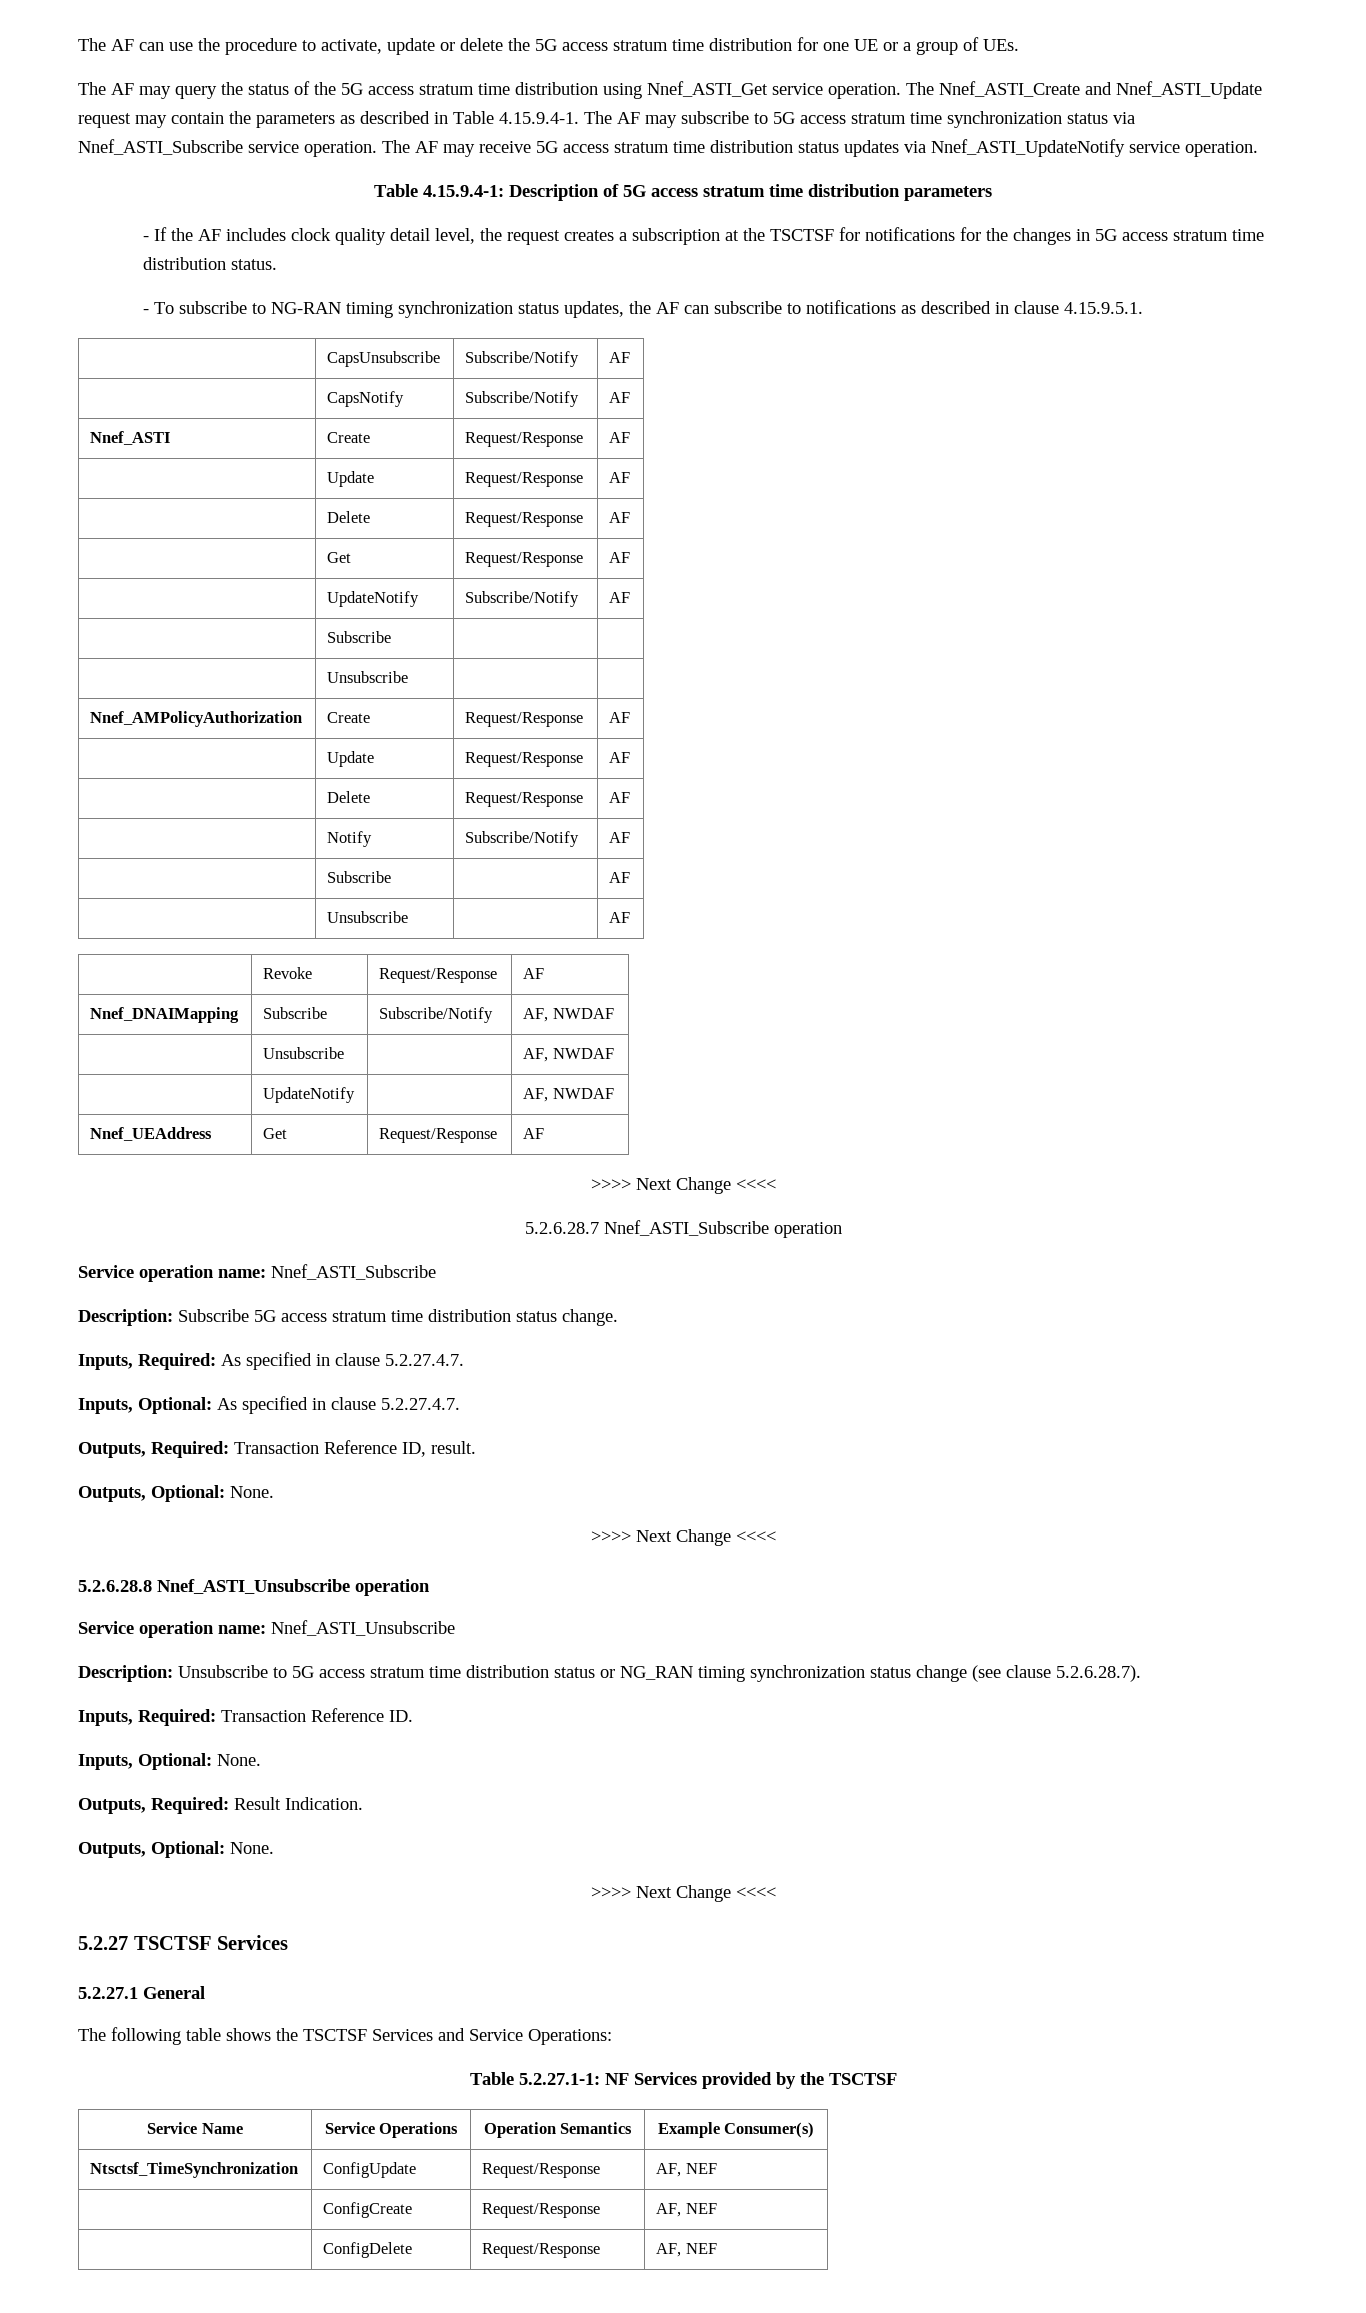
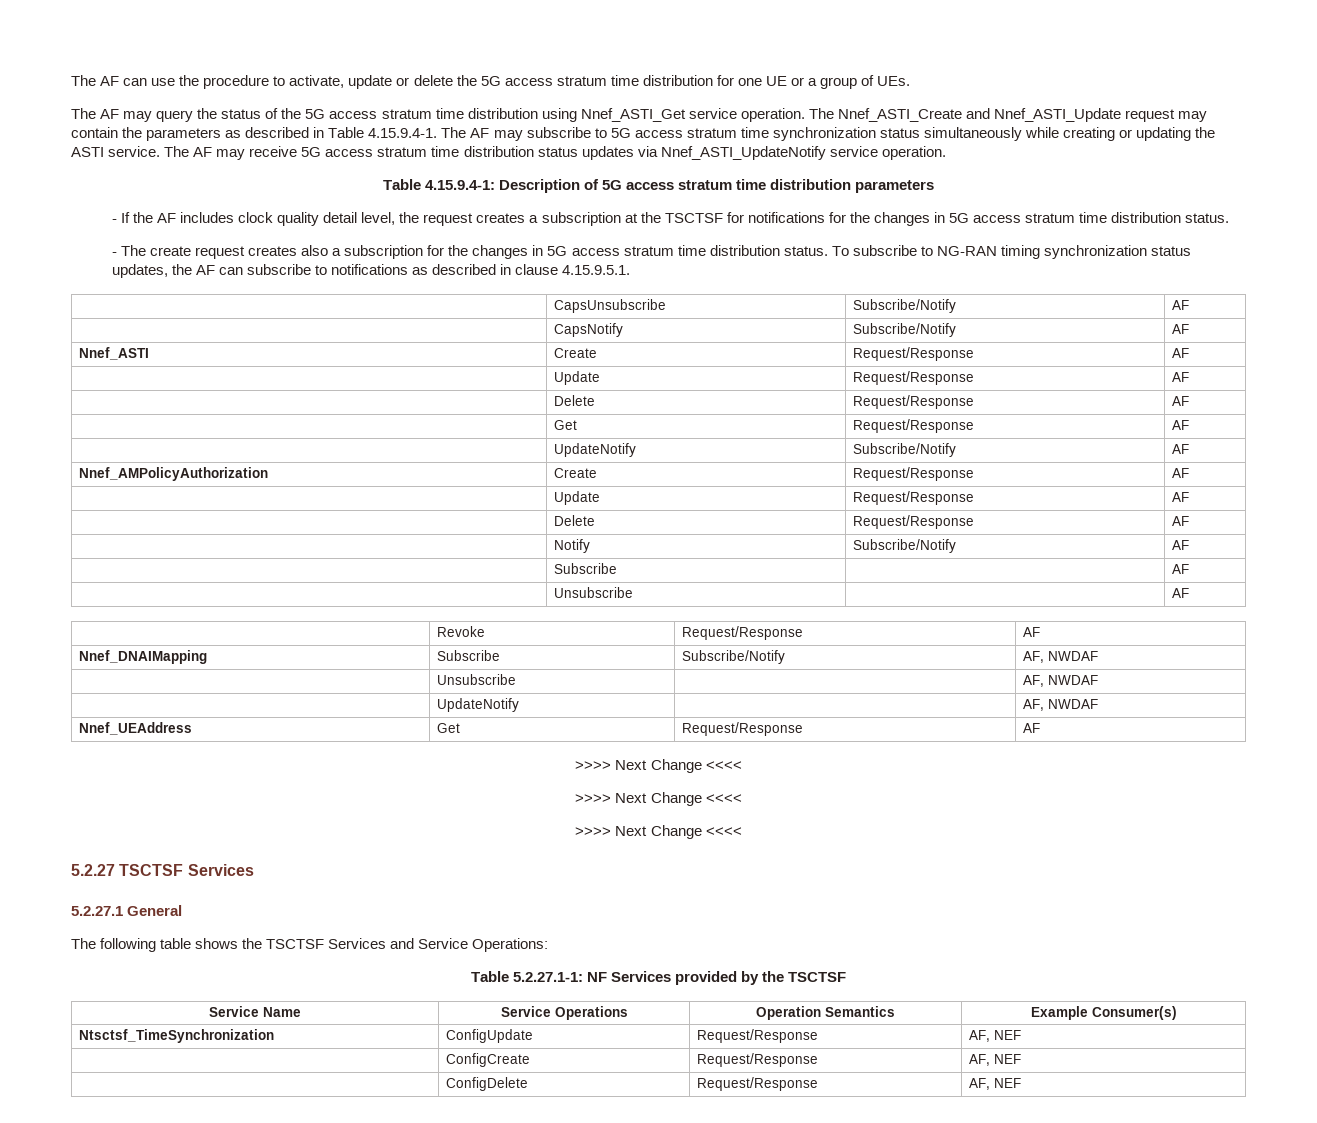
[1113,112,1135,124] [78,139,377,157] via Nnef_ASTI_Subscribe service operation. -> [923,127,1216,141] [71,146,161,157] simultaneously while creating or updating the ASTI service.
(149, 311) none -> [120,245,828,259] The create request creates also a subscription for the changes in 5G access stratum time distribution status.
[327,631,392,643] [327,671,409,683] // | Subscribe | | // | Unsubscribe | | -> (1190, 449) none
[524,1220,842,1238] [78,1264,436,1282] [78,1309,618,1326] [78,1352,464,1370] [78,1396,460,1414] [78,1440,476,1458] [78,1485,274,1502] [590,1529,776,1546] [78,1579,430,1596] [78,1620,455,1638] [78,1665,1141,1682] [78,1708,413,1726] [78,1753,261,1770] [78,1797,363,1814] [78,1841,274,1858] 5.2.6.28.7 Nnef_ASTI_Subscribe operation // Service operation name: Nnef_ASTI_Subscribe // Description: Subscribe 5G access stratum time distribution status change. // Inputs, Required: As specified in clause 5.2.27.4.7. // Inputs, Optional: As specified in clause 5.2.27.4.7. // Outputs, Required: Transaction Reference ID, result. // Outputs, Optional: None. // >>>> Next Change <<<< // 5.2.6.28.8 Nnef_ASTI_Unsubscribe operation // Service operation name: Nnef_ASTI_Unsubscribe // Description: Unsubscribe to 5G access stratum time distribution status or NG_RAN timing synchronization status change (see clause 5.2.6.28.7). // Inputs, Required: Transaction Reference ID. // Inputs, Optional: None. // Outputs, Required: Result Indication. // Outputs, Optional: None. -> [575,792,742,806] >>>> Next Change <<<<

